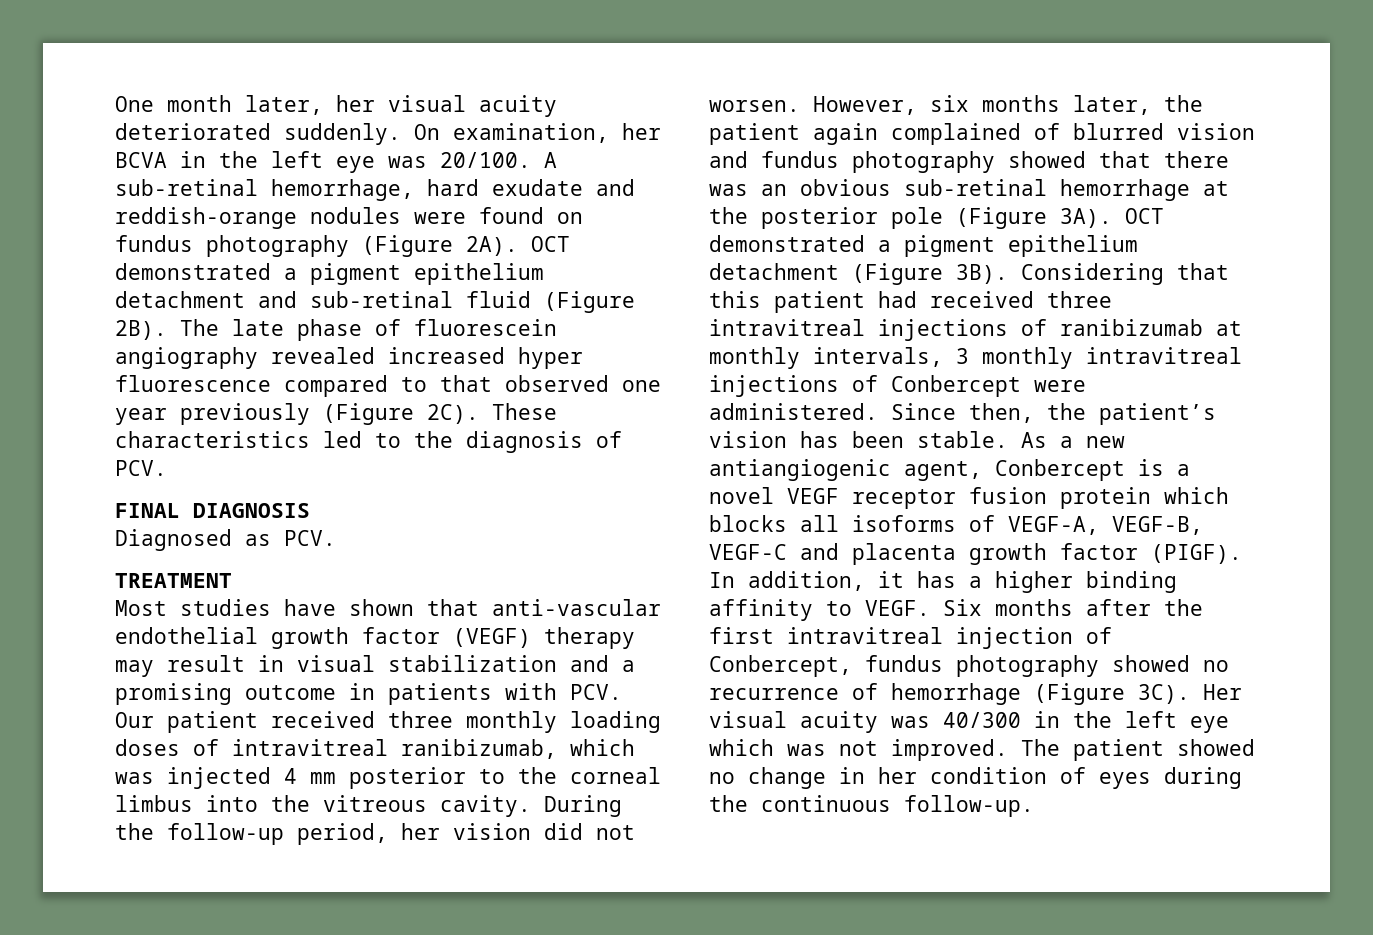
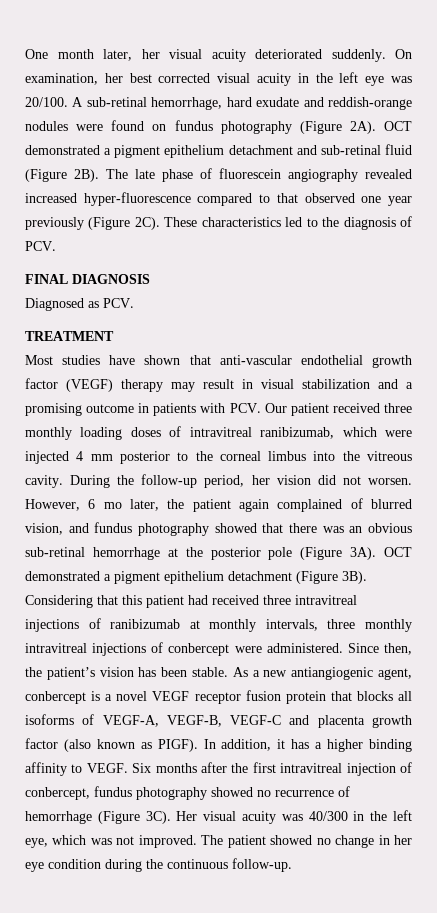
[115,152,167,168] BCVA -> [129,73,291,86] best corrected visual acuity
[518,347,583,369] [115,375,271,392] hyper fluorescence -> [83,192,191,206] hyper-fluorescence
[115,772,154,784] was -> [385,430,412,437] were
[930,95,1060,112] six months -> [88,499,122,509] 6 mo
[1177,123,1255,140] vision -> [25,523,63,535] vision,
[956,348,969,364] 3 -> [327,619,356,629] three
[891,375,1021,397] Conbercept -> [168,643,230,656] conbercept
[995,459,1125,481] Conbercept -> [25,691,86,704] conbercept
[1164,487,1229,504] which -> [330,691,352,701] that
[1151,544,1242,564] (PIGF). -> [63,739,198,752] (also known as PIGF).
[709,655,852,677] Conbercept, -> [25,787,90,800] conbercept,
[1190,716,1229,733] eye -> [25,838,48,848] eye,
[930,767,1151,789] condition of eyes -> [25,859,101,872] eye condition

